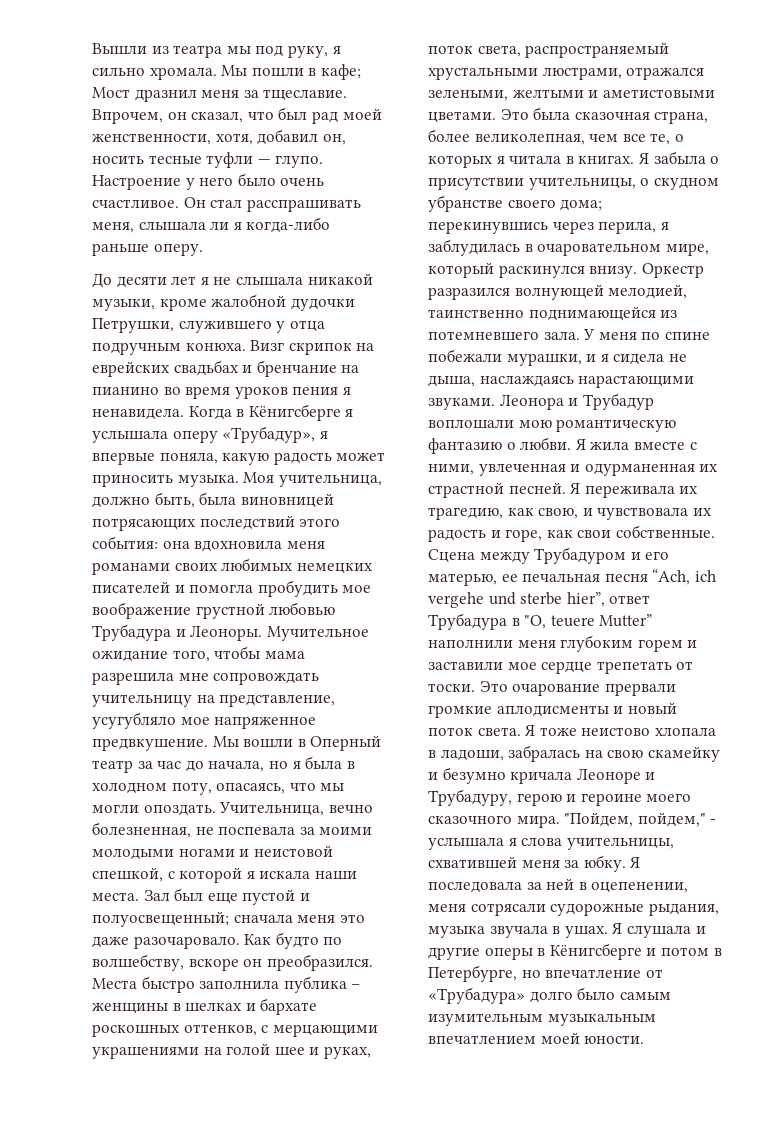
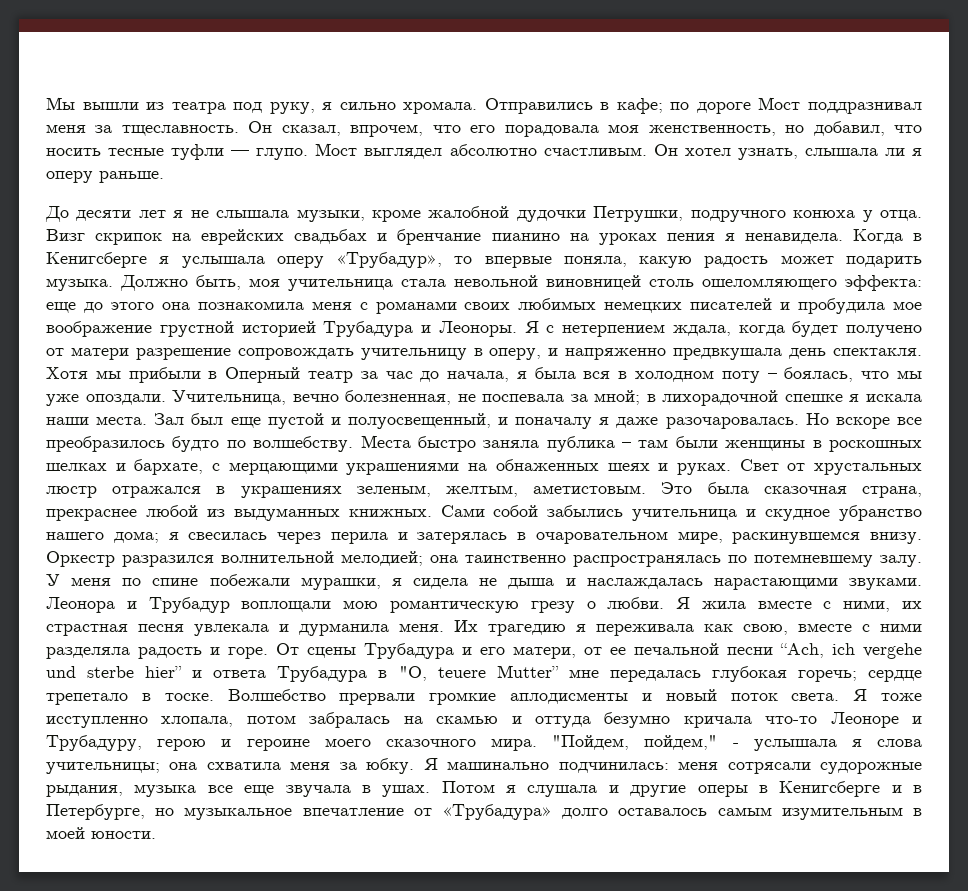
[92,43,147,55] Вышли -> [46,97,139,110] Мы вышли
[226,46,251,54] мы -> (226, 108) none
[221,64,361,80] [92,87,348,102] [92,107,382,124] [92,129,346,145] Мы пошли в кафе; Мост дразнил меня за тщеславие. Впрочем, он сказал, что был рад моей женственности, хотя, добавил он, -> [484,97,922,114] [46,121,922,137] Отправились в кафе; по дороге Мост поддразнивал меня за тщеславность. Он сказал, впрочем, что его порадовала моя женственность, но добавил, что
[92,173,325,190] [92,197,361,212] [92,217,331,233] [92,243,203,256] Настроение у него было очень счастливое. Он стал расспрашивать меня, слышала ли я когда-либо раньше оперу. -> [315,143,922,160] [46,171,164,183] Мост выглядел абсолютно счастливым. Он хотел узнать, слышала ли я оперу раньше.
[307,273,373,285] никакой -> (290, 214) none
[178,320,325,333] [92,342,246,355] служившего у отца подручным конюха. -> [690,210,923,222] подручного конюха у отца.
[341,365,360,373] [92,386,288,399] на пианино во время уроков -> [491,233,657,245] пианино на уроках
[248,404,341,421] Кёнигсберге -> [46,252,147,268] Кенигсберге
[319,431,328,439] я -> [454,256,473,264] то
[92,472,382,487] [92,492,334,508] [92,515,341,531] [92,536,325,552] приносить музыка. Моя учительница, должно быть, была виновницей потрясающих последствий этого события: она вдохновила меня -> [845,256,922,268] [46,275,922,291] [46,301,368,313] подарить музыка. Должно быть, моя учительница стала невольной виновницей столь ошеломляющего эффекта: еще до этого она познакомила меня с
[189,580,338,597] помогла пробудить -> [798,298,886,314] пробудила
[269,602,336,615] любовью -> [241,321,316,337] историей
[266,626,369,641] [92,646,305,662] [92,672,320,685] [92,694,336,707] [92,712,317,729] [92,736,294,751] Мучительное ожидание того, чтобы мама разрешила мне сопровождать учительницу на представление, усугубляло мое напряженное предвкушение. Мы вошли -> [524,321,922,337] [46,347,922,360] [46,367,201,383] Я с нетерпением ждала, когда будет получено от матери разрешение сопровождать учительницу в оперу, и напряженно предвкушала день спектакля. Хотя мы прибыли
[268,761,288,769] но -> (510, 376) none
(343, 762) none -> [583,371,611,379] вся
[171,782,345,795] [92,804,216,816] поту, опасаясь, что мы могли опоздать. -> [721,367,922,383] [46,394,166,406] поту – боялась, что мы уже опоздали.
[319,827,373,835] [92,845,333,860] [92,867,243,883] моими молодыми ногами и неистовой спешкой, с которой -> [594,390,843,406] мной; в лихорадочной спешке
[92,911,365,927] [92,932,343,949] [92,954,373,971] полуосвещенный; сначала меня это даже разочаровало. Как будто по волшебству, вскоре он преобразился. -> [347,413,922,429] [46,436,354,452] полуосвещенный, и поначалу я даже разочаровалась. Но вскоре все преобразилось будто по волшебству.
[199,980,280,989] заполнила -> [483,440,540,448] заняла
(361, 986) none -> [638,436,718,448] там были
(181, 1007) none -> [828,440,922,452] роскошных
[260,998,318,1015] [92,1024,257,1037] бархате роскошных оттенков, -> [134,459,204,475] бархате,
[226,1043,371,1059] [428,42,670,58] [428,67,705,80] [428,89,715,101] [428,107,709,124] [428,129,684,145] [428,151,720,168] [428,177,719,190] [428,195,603,212] [428,221,669,234] [428,239,520,256] голой шее и руках, поток света, распространяемый хрустальными люстрами, отражался зелеными, желтыми и аметистовыми цветами. Это была сказочная страна, более великолепная, чем все те, о которых я читала в книгах. Я забыла о присутствии учительницы, о скудном убранстве своего дома; перекинувшись через перила, я заблудилась -> [495,459,923,475] [46,482,923,498] [46,505,922,521] [46,531,508,544] обнаженных шеях и руках. Свет от хрустальных люстр отражался в украшениях зеленым, желтым, аметистовым. Это была сказочная страна, прекраснее любой из выдуманных книжных. Сами собой забылись учительница и скудное убранство нашего дома; я свесилась через перила и затерялась
[428,262,585,278] который раскинулся -> [732,531,861,544] раскинувшемся
[514,284,688,300] [428,306,678,321] [428,331,580,341] волнующей мелодией, таинственно поднимающейся из потемневшего зала. -> [221,551,922,567] волнительной мелодией; она таинственно распространялась по потемневшему залу.
[586,354,597,362] и -> (381, 583) none
[428,375,574,387] дыша, наслаждаясь -> [508,578,703,589] дыша и наслаждалась
[428,419,514,429] воплошали -> [241,601,332,612] воплощали
[428,438,502,454] фантазию -> [530,601,575,613] грезу
[478,463,719,476] [428,482,699,498] [428,507,712,520] [428,525,715,542] [428,547,670,564] [428,573,648,586] увлеченная и одурманенная их страстной песней. Я переживала их трагедию, как свою, и чувствовала их радость и горе, как свои собственные. Сцена между Трубадуром и его матерью, ее печальная песня -> [902,601,923,609] [46,620,922,636] [46,643,773,659] их страстная песня увлекала и дурманила меня. Их трагедию я переживала как свою, вместе с ними разделяла радость и горе. От сцены Трубадура и его матери, от ее печальной песни
[566,592,651,607] hier”, ответ -> [145,666,267,678] hier” и ответа
[428,635,698,652] [428,661,694,674] [428,681,601,696] наполнили меня глубоким горем и заставили мое сердце трепетать от тоски. Это очарование -> [568,666,922,682] [46,689,326,705] мне передалась глубокая горечь; сердце трепетало в тоске. Волшебство
[581,727,716,736] [428,745,720,762] [428,772,438,780] неистово хлопала в ладоши, забралась на свою скамейку и -> [46,712,591,728] исступленно хлопала, потом забралась на скамью и оттуда
(573, 777) none -> [765,716,818,724] что-то
[566,837,674,850] [428,856,517,869] учительницы, схватившей -> [46,762,281,774] учительницы; она схватила
[428,878,689,893] последовала за ней в оцепенении, -> [447,761,669,773] машинально подчинилась:
(485, 932) none -> [207,785,275,796] все еще
[612,922,623,934] Я -> [441,781,516,793] Потом я
[549,943,709,960] Кёнигсберге и потом -> [779,781,902,797] Кенигсберге и
(541, 974) none -> [184,807,293,820] музыкальное
[577,987,616,1000] было -> [618,808,708,816] оставалось
[547,1013,656,1026] [428,1035,536,1044] музыкальным впечатлением -> [913,808,923,816] в

